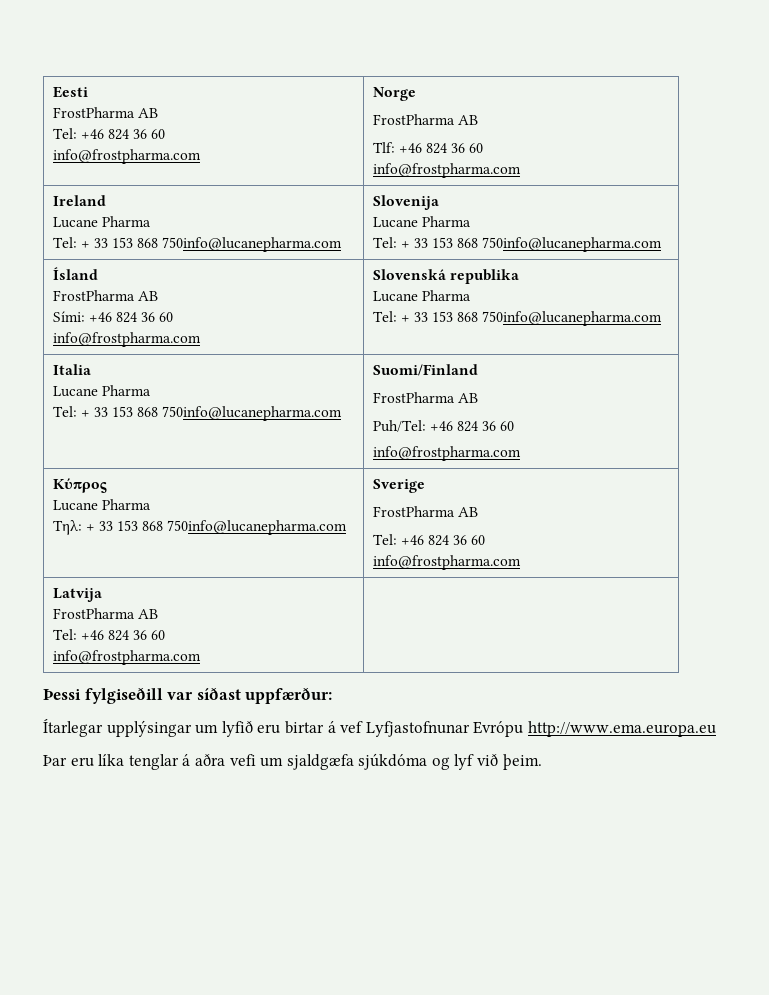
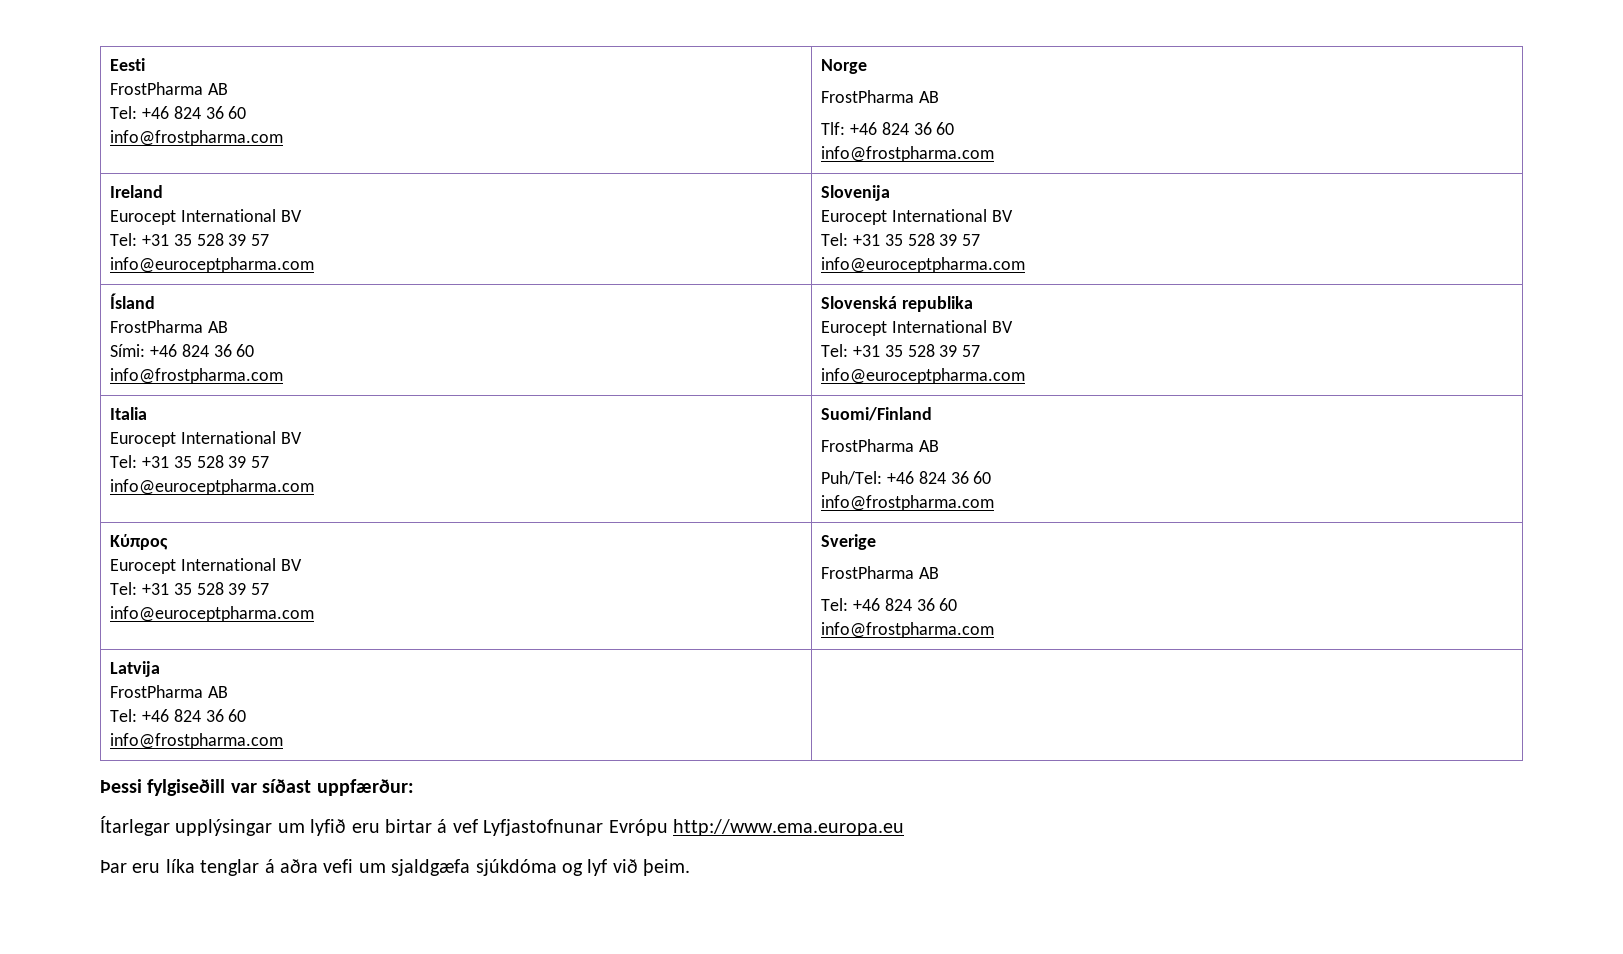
[52,216,151,228] [52,237,343,252] [372,195,439,210] [372,216,471,228] [372,237,663,252] Lucane Pharma // Tel: + 33 153 868 750info@lucanepharma.com | Slovenija // Lucane Pharma // Tel: + 33 153 868 750info@lucanepharma.com -> [109,209,302,225] [109,233,270,246] [109,257,314,273] [820,185,890,201] [820,209,1013,225] [820,233,981,246] [820,257,1025,273] Eurocept International BV // Tel: +31 35 528 39 57 // info@euroceptpharma.com | Slovenija // Eurocept International BV // Tel: +31 35 528 39 57 // info@euroceptpharma.com
[372,290,471,302] [372,311,663,326] [52,364,91,375] [52,385,151,397] [52,406,343,421] Lucane Pharma // Tel: + 33 153 868 750info@lucanepharma.com // Italia // Lucane Pharma // Tel: + 33 153 868 750info@lucanepharma.com -> [820,320,1013,336] [820,344,981,357] [820,368,1025,384] [109,407,147,420] [109,431,302,447] [109,455,270,468] [109,479,314,495] Eurocept International BV // Tel: +31 35 528 39 57 // info@euroceptpharma.com // Italia // Eurocept International BV // Tel: +31 35 528 39 57 // info@euroceptpharma.com
[52,499,151,511] [52,520,348,535] Lucane Pharma // Τηλ: + 33 153 868 750info@lucanepharma.com -> [109,558,302,574] [109,582,270,595] [109,606,314,622] Eurocept International BV // Tel: +31 35 528 39 57 // info@euroceptpharma.com

